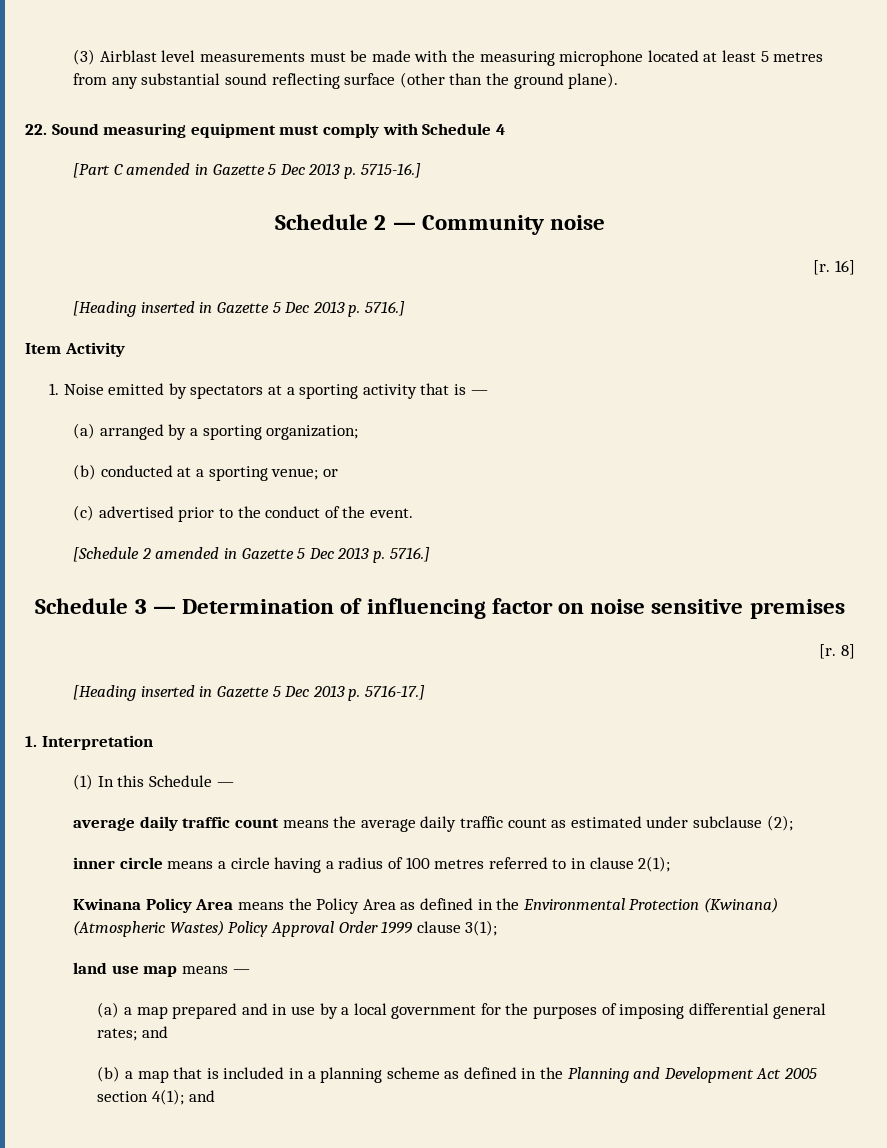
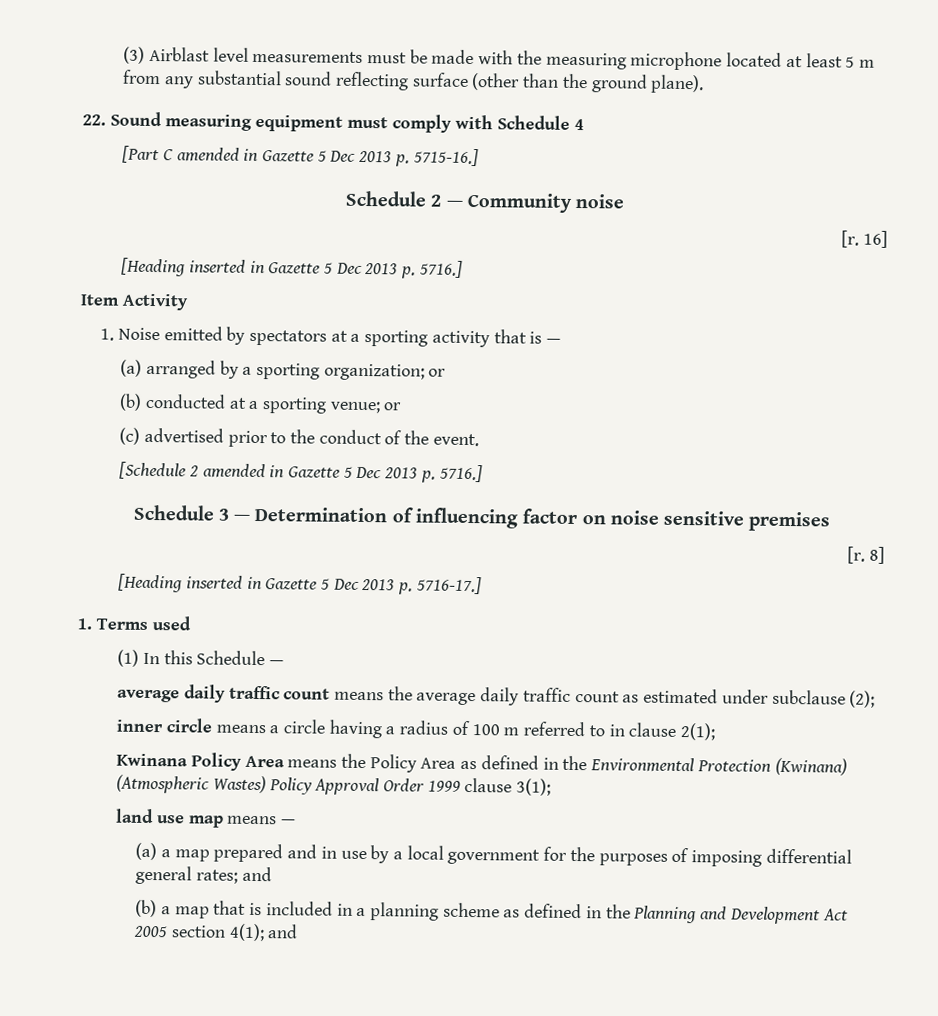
[773,52,824,62] metres -> [859,59,876,68] m
(359, 432) none -> [428,368,447,377] or
[41,735,153,750] Interpretation -> [96,616,191,631] Terms used
[434,859,485,869] metres -> [503,727,520,736] m

